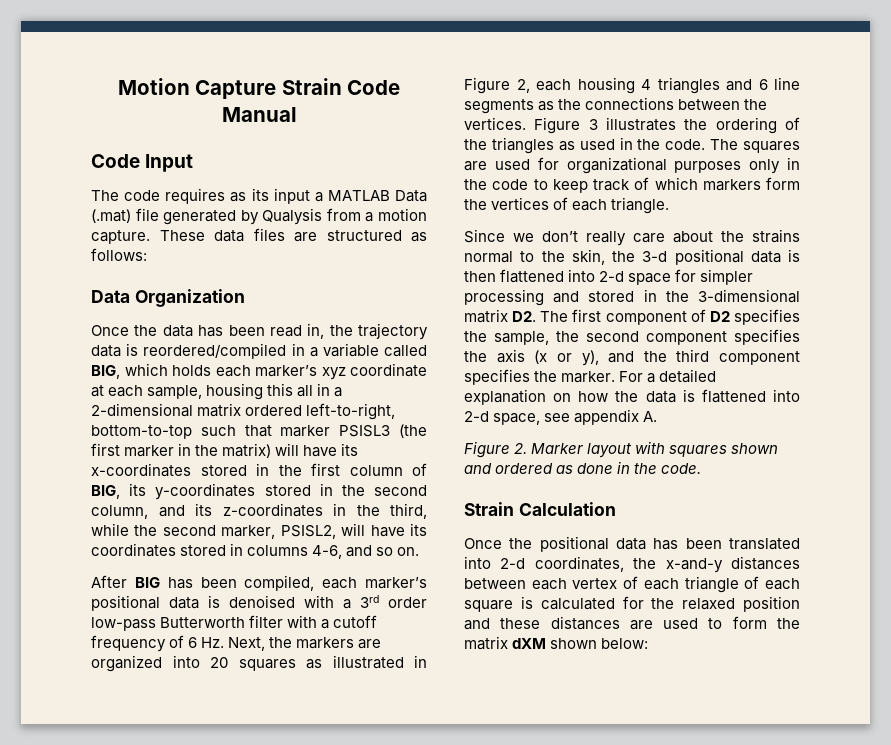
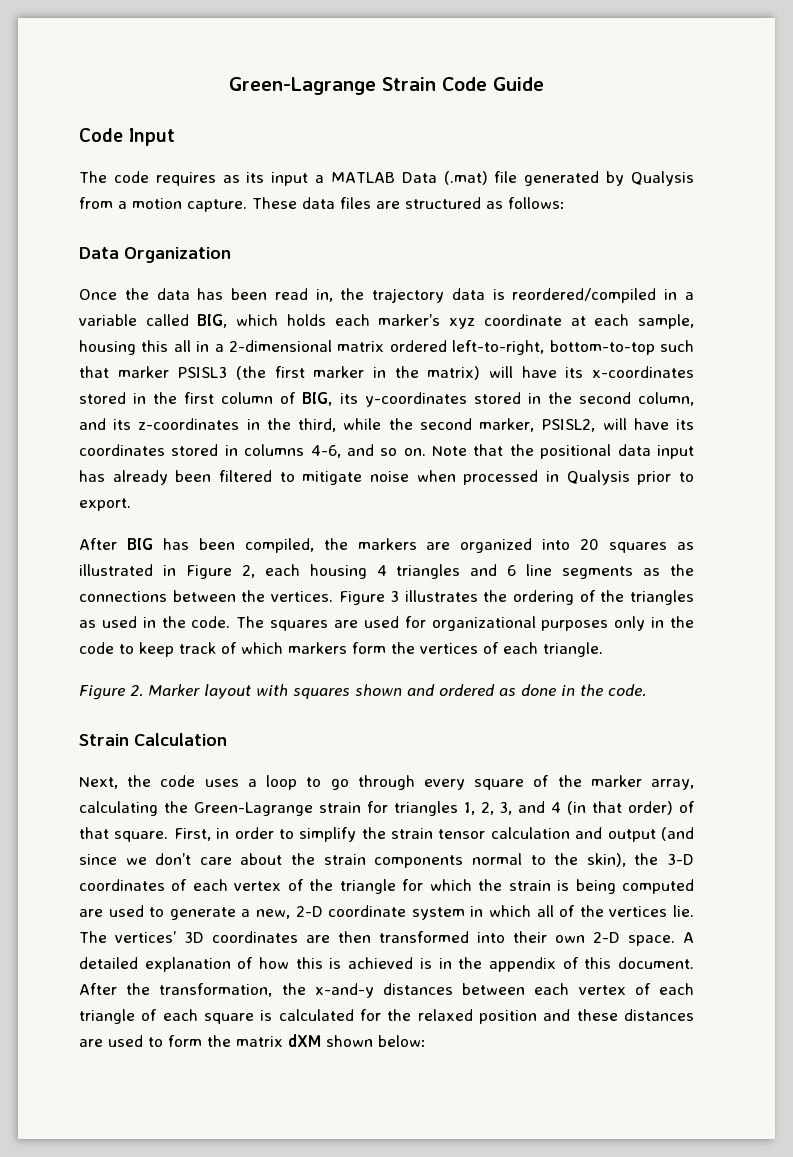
[117,78,277,99] Motion Capture -> [229,77,376,95] Green-Lagrange
[221,107,297,122] Manual -> [493,77,544,91] Guide
(420, 551) none -> [432,444,694,459] [79,470,694,485] [79,498,131,511] Note that the positional data input has already been filtered to mitigate noise when processed in Qualysis prior to export.
[322,577,427,589] [91,595,427,611] [91,615,378,631] [91,635,266,652] each marker’s positional data is denoised with a 3rd order low-pass Butterworth filter with a cutoff frequency of 6 Hz. Next, -> (314, 545) none
[464,229,800,246] [464,249,800,265] [464,269,754,285] [464,289,800,306] [464,309,800,325] [464,329,800,345] [464,349,800,366] [464,369,717,385] [464,389,800,405] [464,409,658,425] // Since we don’t really care about the strains normal to the skin, the 3-d positional data is then flattened into 2-d space for simpler processing and stored in the 3-dimensional matrix D2. The first component of D2 specifies the sample, the second component specifies the axis (x or y), and the third component specifies the marker. For a detailed explanation on how the data is flattened into 2-d space, see appendix A. -> (603, 649) none
[464,536,800,552] [464,556,624,572] Once the positional data has been translated into 2-d coordinates, -> [79,775,695,790] [79,801,696,816] [79,827,694,842] [79,853,695,868] [79,879,694,894] [79,905,695,920] [79,931,694,946] [79,957,694,972] [79,983,273,997] Next, the code uses a loop to go through every square of the marker array, calculating the Green-Lagrange strain for triangles 1, 2, 3, and 4 (in that order) of that square. First, in order to simplify the strain tensor calculation and output (and since we don’t care about the strain components normal to the skin), the 3-D coordinates of each vertex of the triangle for which the strain is being computed are used to generate a new, 2-D coordinate system in which all of the vertices lie. The vertices’ 3D coordinates are then transformed into their own 2-D space. A detailed explanation of how this is achieved is in the appendix of this document. After the transformation,

